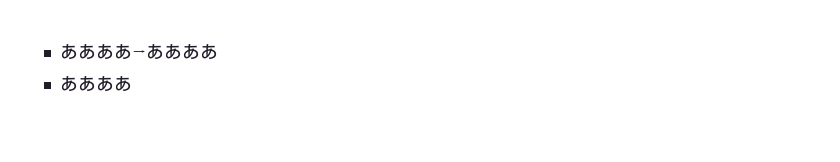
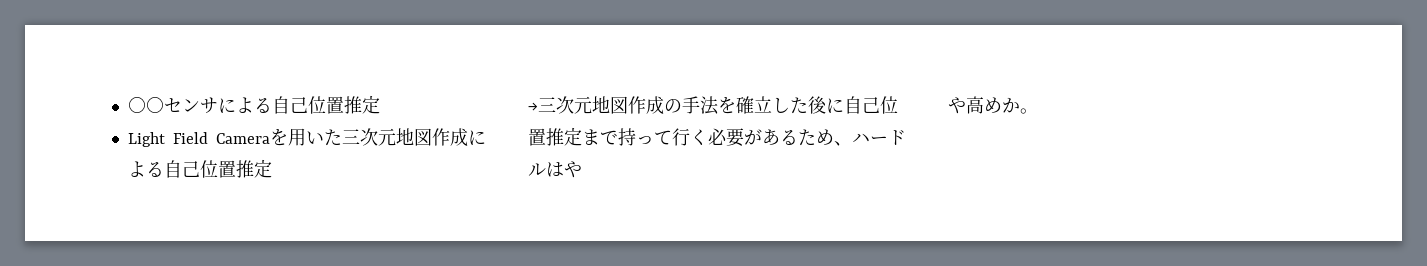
[59,44,218,60] [59,76,132,92] ああああ→ああああ // ああああ -> [127,95,380,114] [127,128,486,147] [127,159,272,178] [528,96,898,115] [528,127,906,147] [528,161,582,178] [948,96,1038,114] ○○センサによる自己位置推定 // Light Field Cameraを用いた三次元地図作成による自己位置推定 // →三次元地図作成の手法を確立した後に自己位置推定まで持って行く必要があるため、ハードルはや // や高めか。

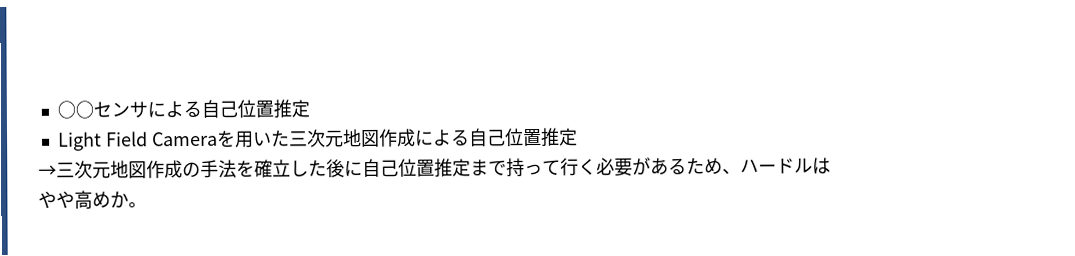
[564,161,582,178] や // -> [38,190,57,209] // や

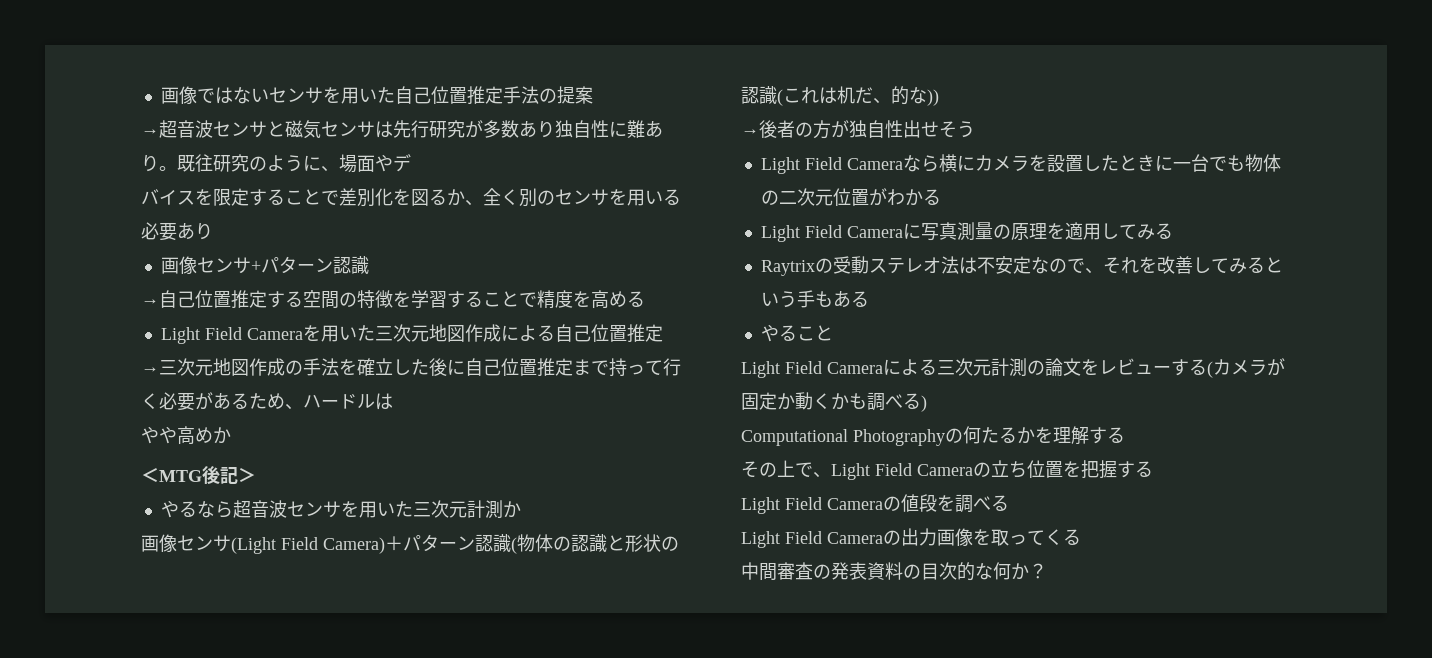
[56,99,310,119] ○○センサによる自己位置推定 -> [160,86,593,105] [141,120,663,139] [141,154,411,173] [141,188,681,207] [141,222,213,241] [160,256,369,275] [141,290,645,309] 画像ではないセンサを用いた自己位置推定手法の提案 // →超音波センサと磁気センサは先行研究が多数あり独自性に難あり。既往研究のように、場面やデ // バイスを限定することで差別化を図るか、全く別のセンサを用いる必要あり // 画像センサ+パターン認識 // →自己位置推定する空間の特徴を学習することで精度を高める
[128,202,147,208] 。 -> [141,466,256,485] [160,500,521,519] [141,534,679,554] [741,86,939,106] [741,120,975,139] [760,154,1281,174] [760,188,941,206] [760,222,1173,242] [760,256,1283,276] [760,290,869,308] [760,324,833,342] [741,358,1285,378] [741,392,927,412] [741,426,1125,446] [741,460,1153,480] [741,494,1009,514] [741,528,1081,548] [741,562,1047,581] // ＜MTG後記＞ // やるなら超音波センサを用いた三次元計測か // 画像センサ(Light Field Camera)＋パターン認識(物体の認識と形状の認識(これは机だ、的な)) // →後者の方が独自性出せそう // Light Field Cameraなら横にカメラを設置したときに一台でも物体の二次元位置がわかる // Light Field Cameraに写真測量の原理を適用してみる // Raytrixの受動ステレオ法は不安定なので、それを改善してみるという手もある // やること // Light Field Cameraによる三次元計測の論文をレビューする(カメラが固定か動くかも調べる) // Computational Photographyの何たるかを理解する // その上で、Light Field Cameraの立ち位置を把握する // Light Field Cameraの値段を調べる // Light Field Cameraの出力画像を取ってくる // 中間審査の発表資料の目次的な何か？

